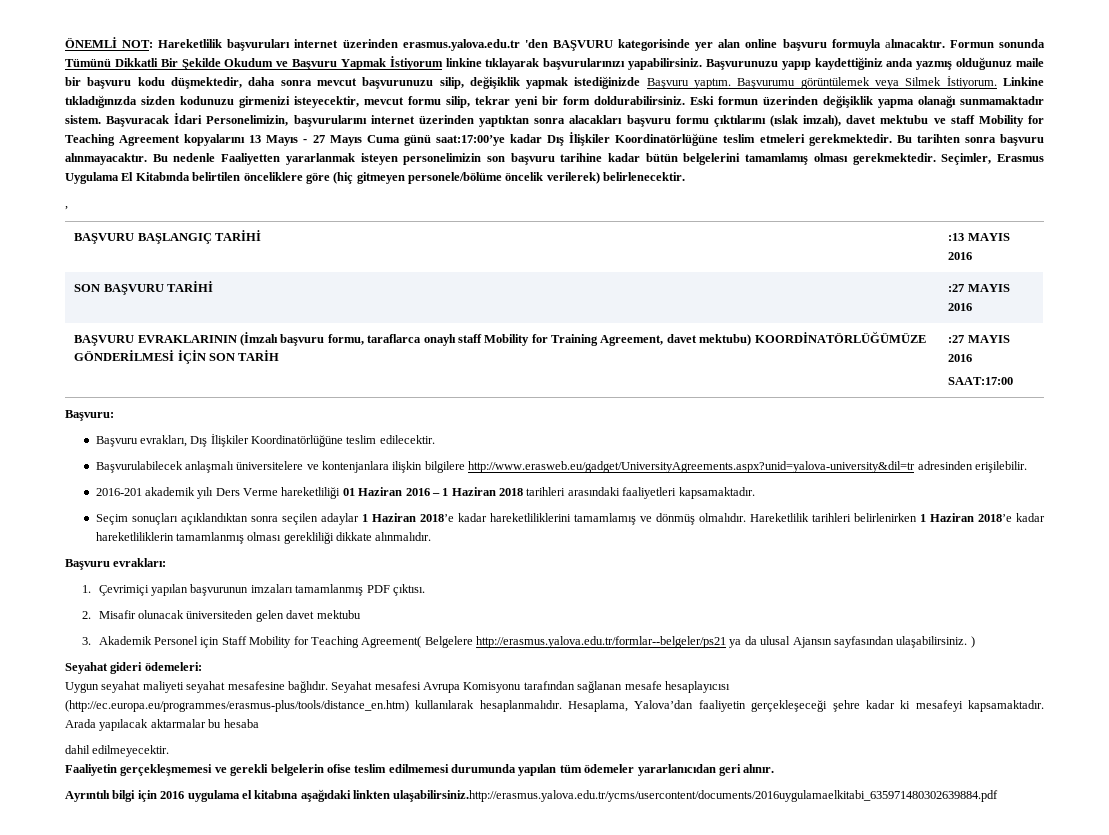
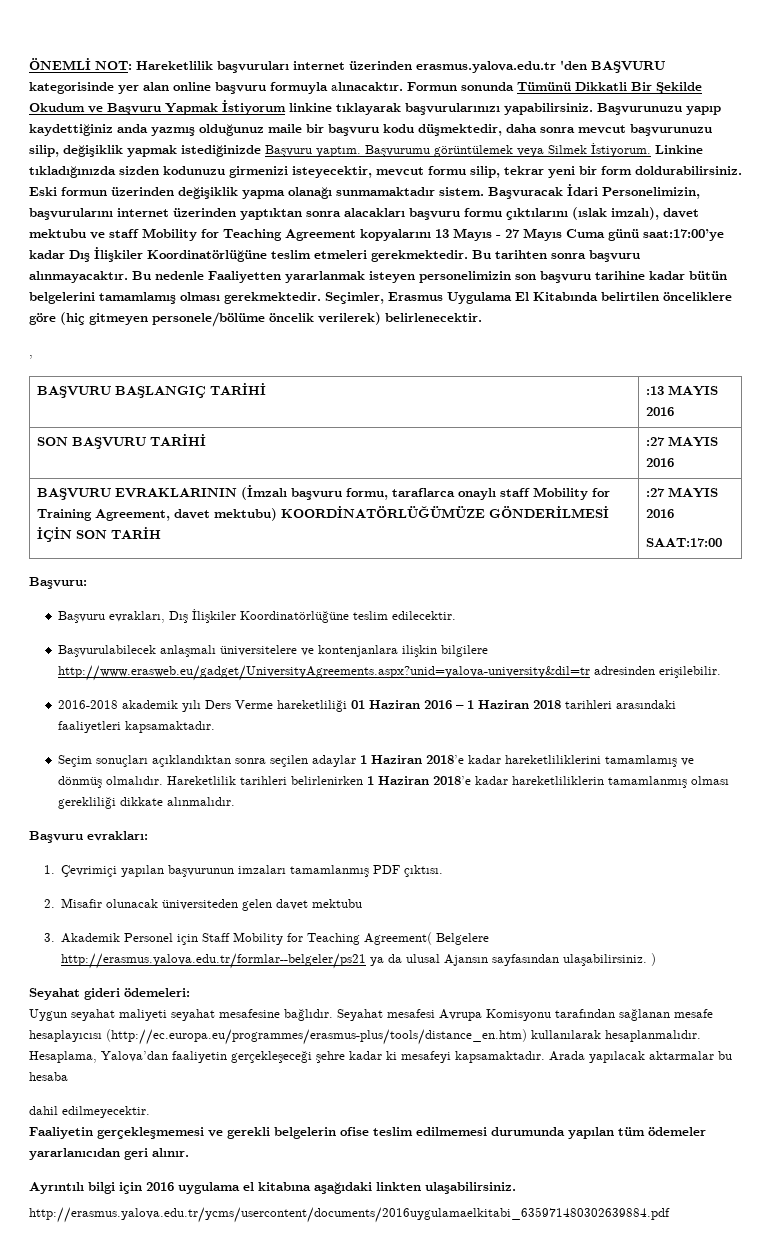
[95,488,142,496] 2016-201 -> [58,700,119,709] 2016-2018
[393,790,999,802] ulaşabilirsiniz.http://erasmus.yalova.edu.tr/ycms/usercontent/documents/2016uygulamaelkitabi_635971480302639884.pdf -> [425,1182,516,1194] [29,1207,670,1223] ulaşabilirsiniz. // http://erasmus.yalova.edu.tr/ycms/usercontent/documents/2016uygulamaelkitabi_635971480302639884.pdf

